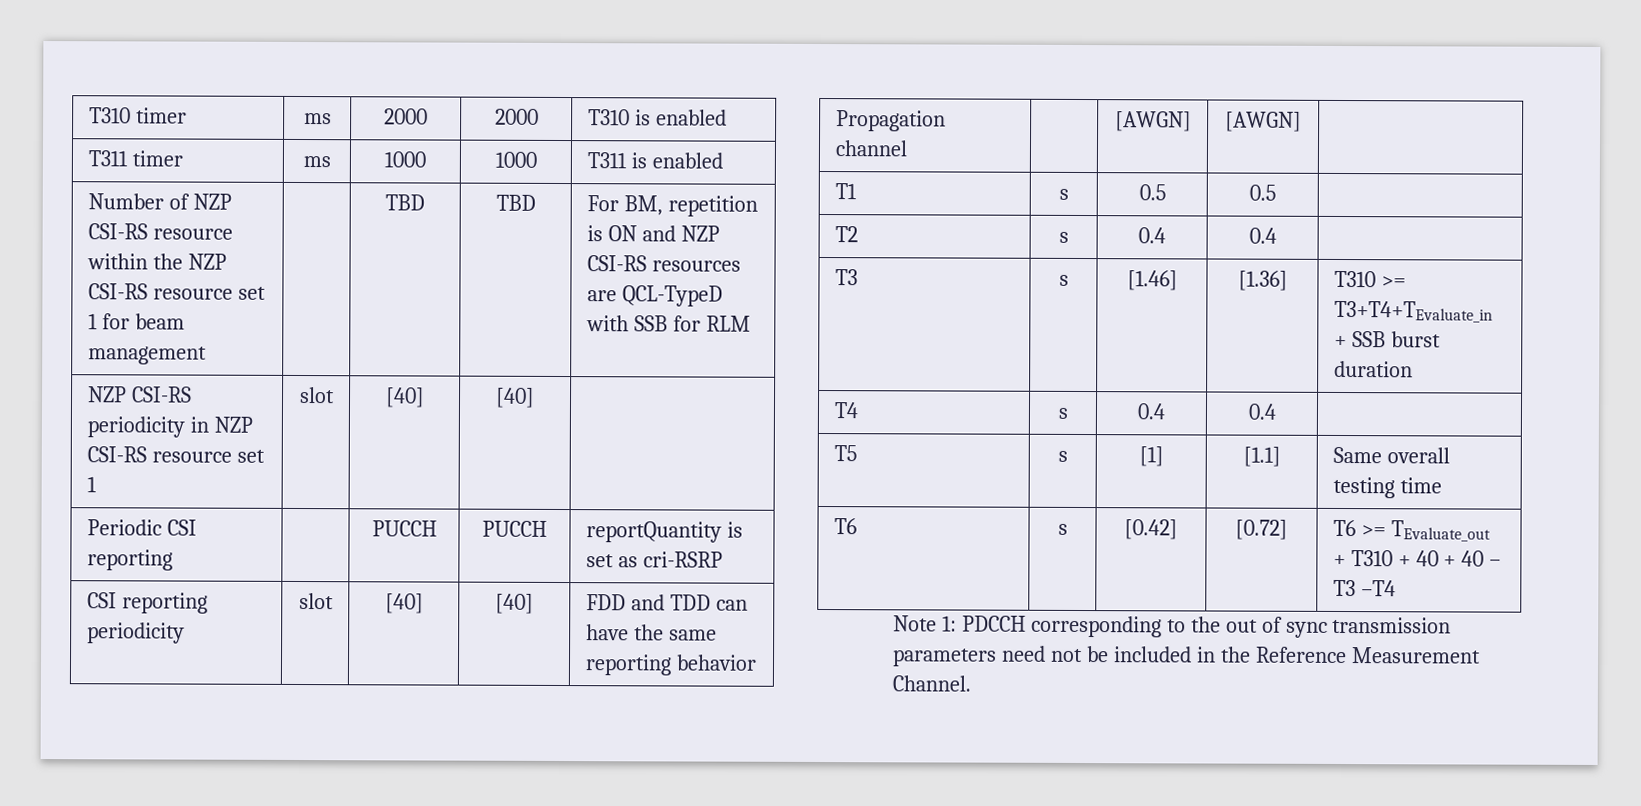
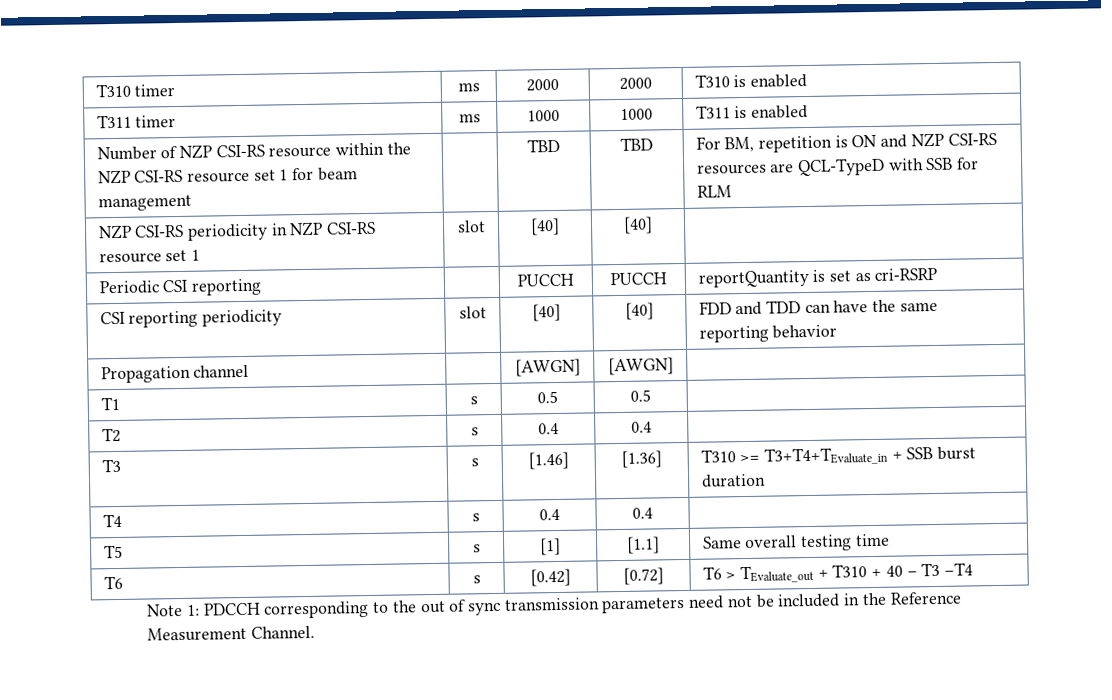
[1360,525,1386,537] >= -> [725,572,737,580] >
[1443,550,1485,567] + 40 -> (903, 571) none

